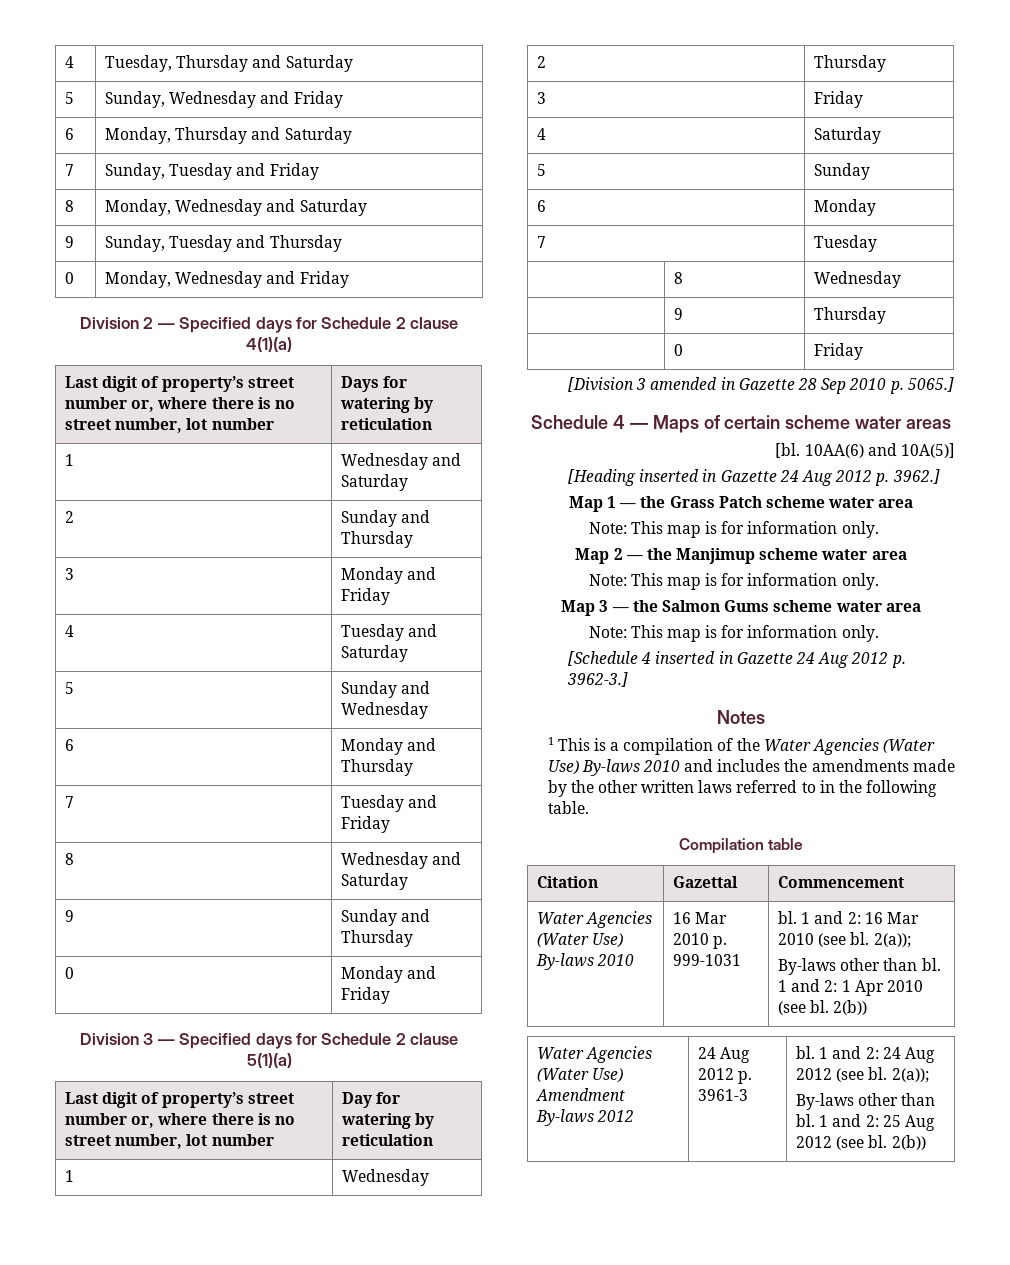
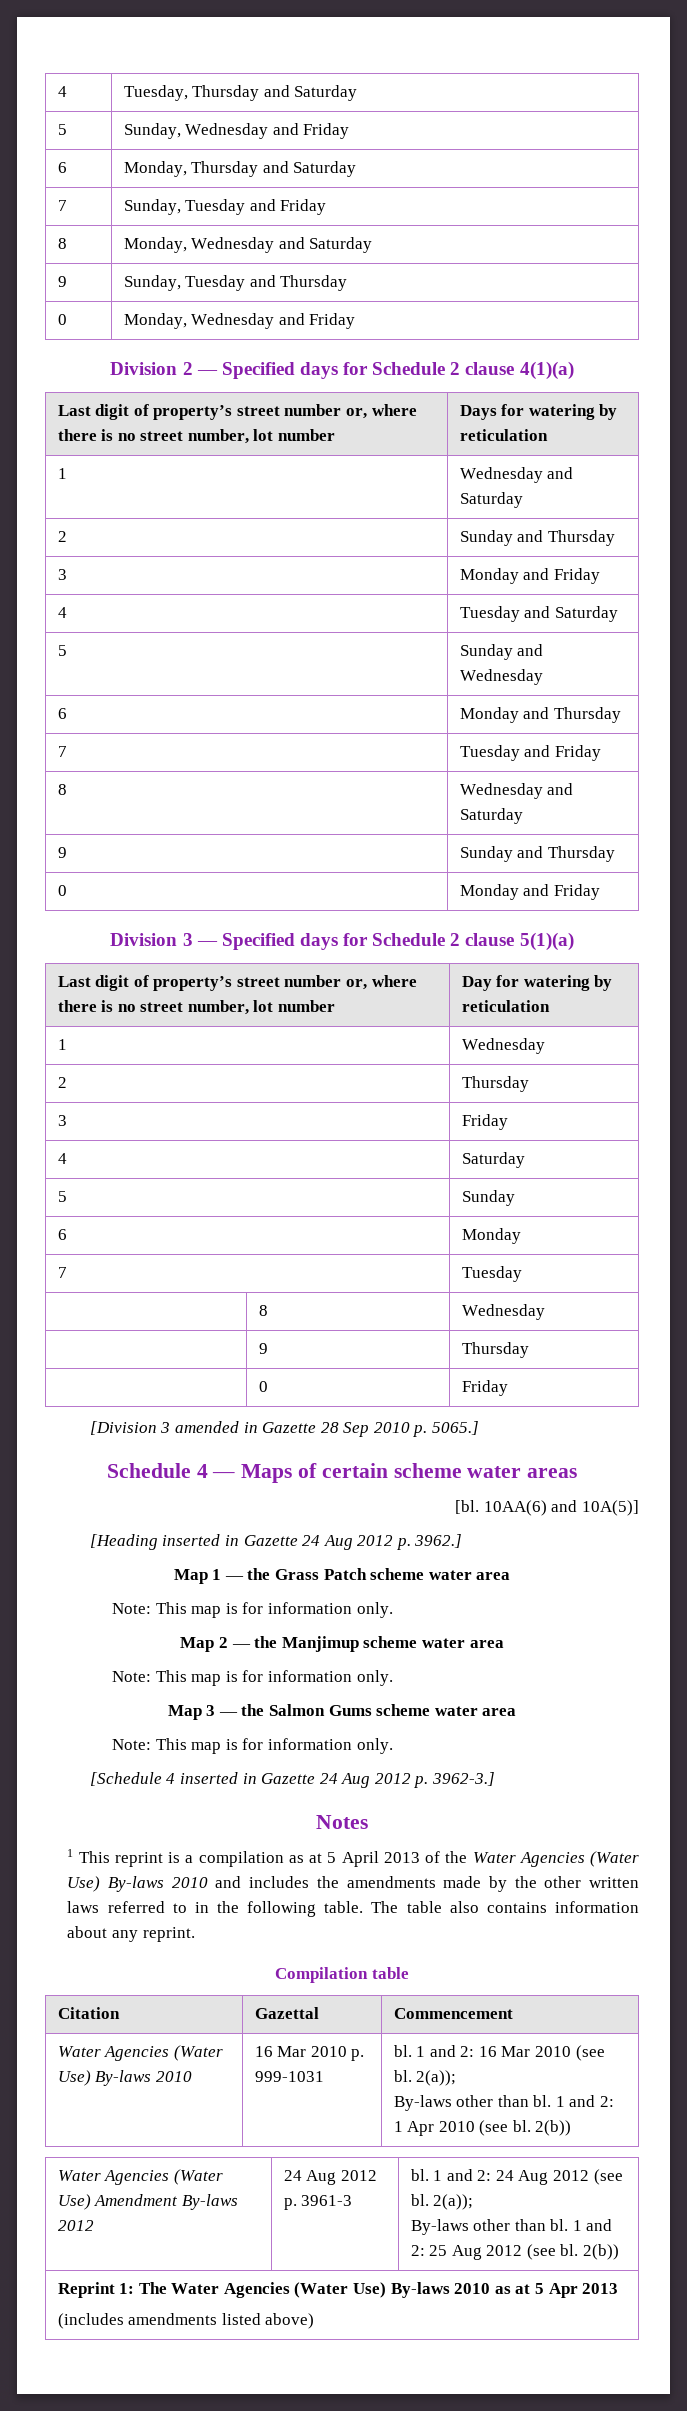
(590, 744) none -> [114,1852,163,1867] reprint
(714, 746) none -> [288,1851,420,1867] as at 5 April 2013
(589, 807) none -> [371,1901,639,1913] [67,1926,195,1942] The table also contains information about any reprint.
(926, 1142) none -> [57,2282,619,2298] [57,2313,315,2329] // Reprint 1: The Water Agencies (Water Use) By-laws 2010 as at 5 Apr 2013 // (includes amendments listed above)

